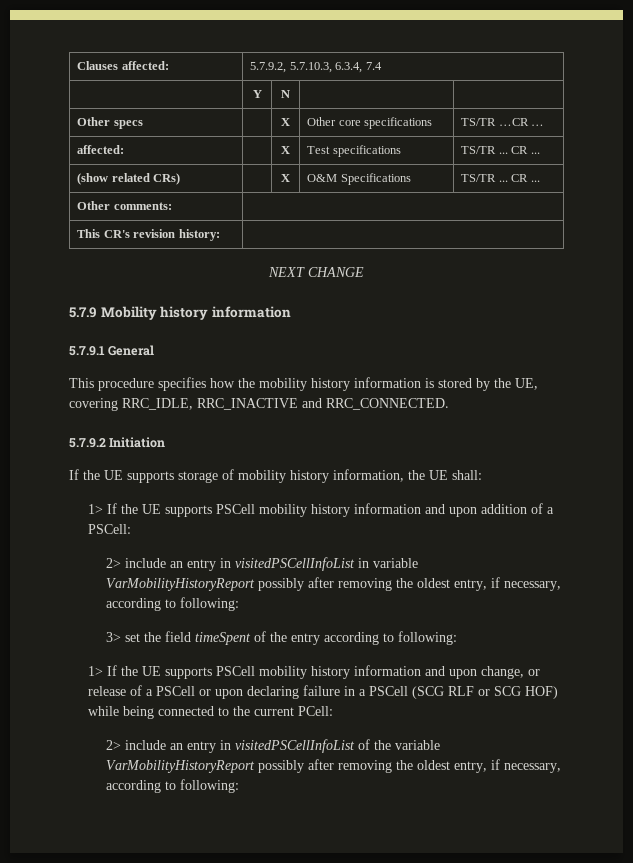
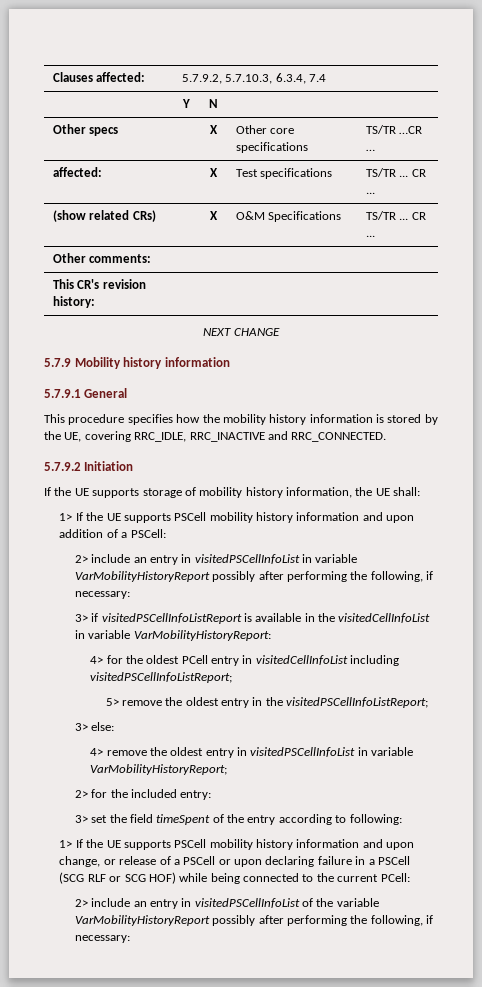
[338,577,562,591] [106,597,240,611] removing the oldest entry, if necessary, according to following: -> [286,571,434,582] [74,591,130,599] [74,613,431,624] [74,630,271,641] [90,655,400,666] [90,672,233,683] [105,697,429,708] [74,722,115,731] [90,747,414,758] [90,764,228,775] [74,789,212,800] performing the following, if necessary: // 3> if visitedPSCellInfoListReport is available in the visitedCellInfoList in variable VarMobilityHistoryReport: // 4> for the oldest PCell entry in visitedCellInfoList including visitedPSCellInfoListReport; // 5> remove the oldest entry in the visitedPSCellInfoListReport; // 3> else: // 4> remove the oldest entry in visitedPSCellInfoList in variable VarMobilityHistoryReport; // 2> for the included entry:
[338,759,562,773] [106,779,240,793] removing the oldest entry, if necessary, according to following: -> [286,915,434,926] [74,935,130,943] performing the following, if necessary:

